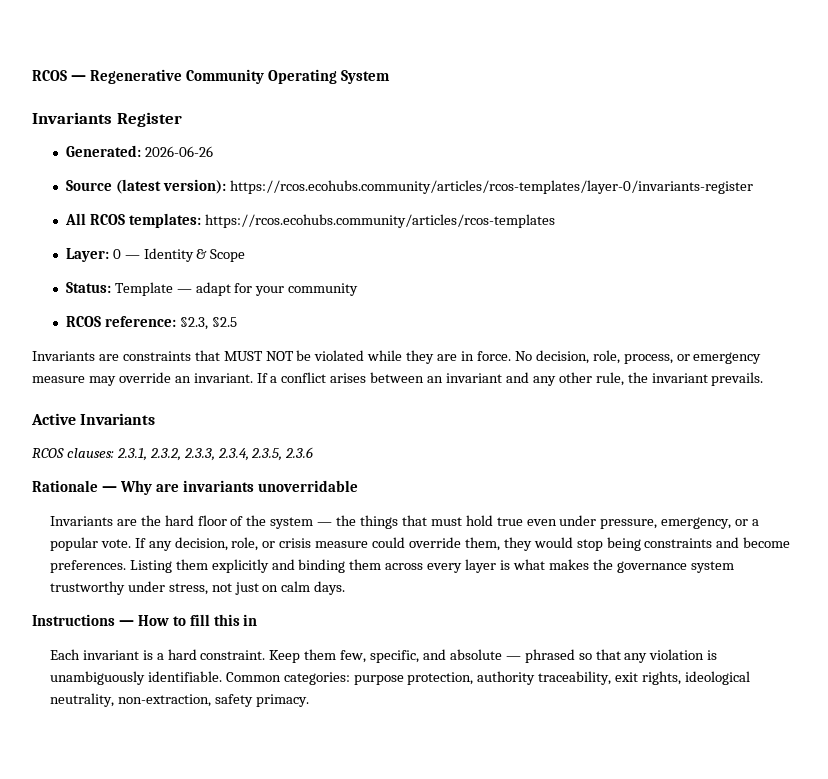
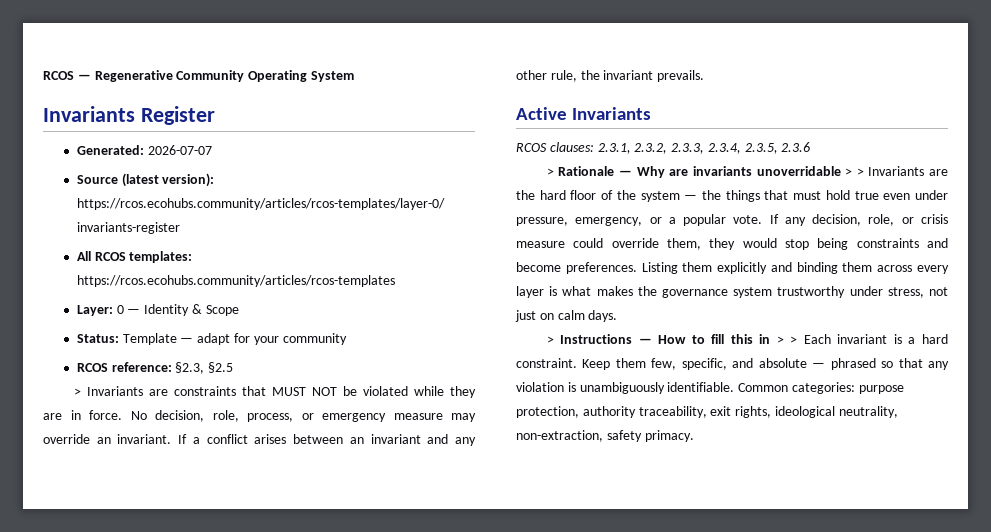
[144,146,213,157] 2026-06-26 -> [147,145,212,155] 2026-07-07
(237, 322) none -> [73,388,81,396] >
(314, 452) none -> [546,168,554,176] >
(358, 486) // -> [845,168,864,176] > >
(346, 588) none -> [546,336,554,344] >
(258, 620) // -> [776,336,798,344] > >

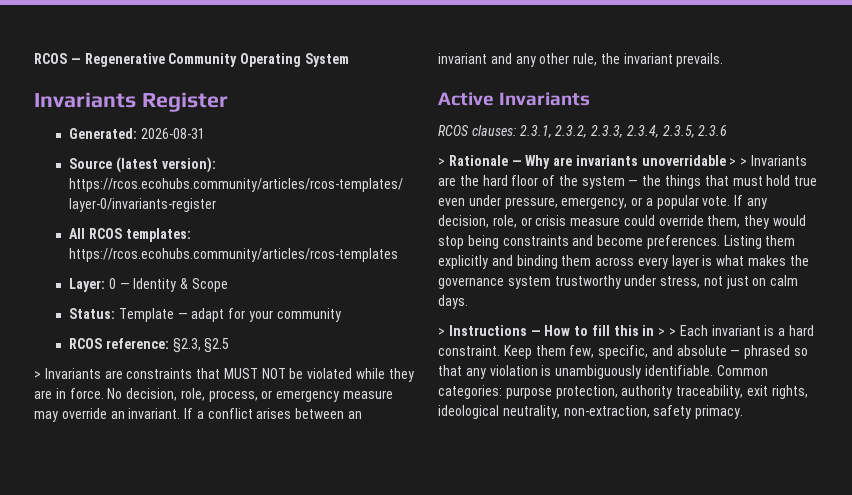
[147,145,212,155] 2026-07-07 -> [140,128,205,139] 2026-08-31

